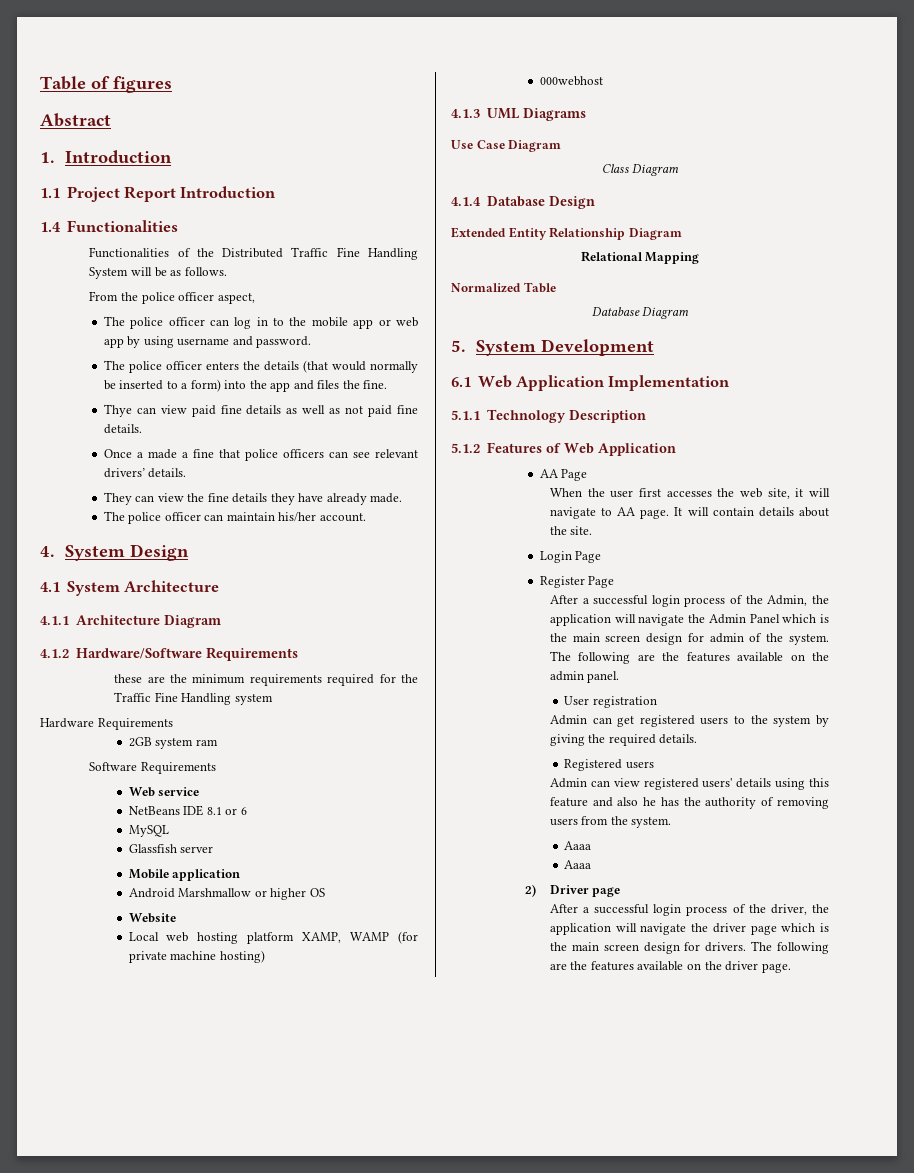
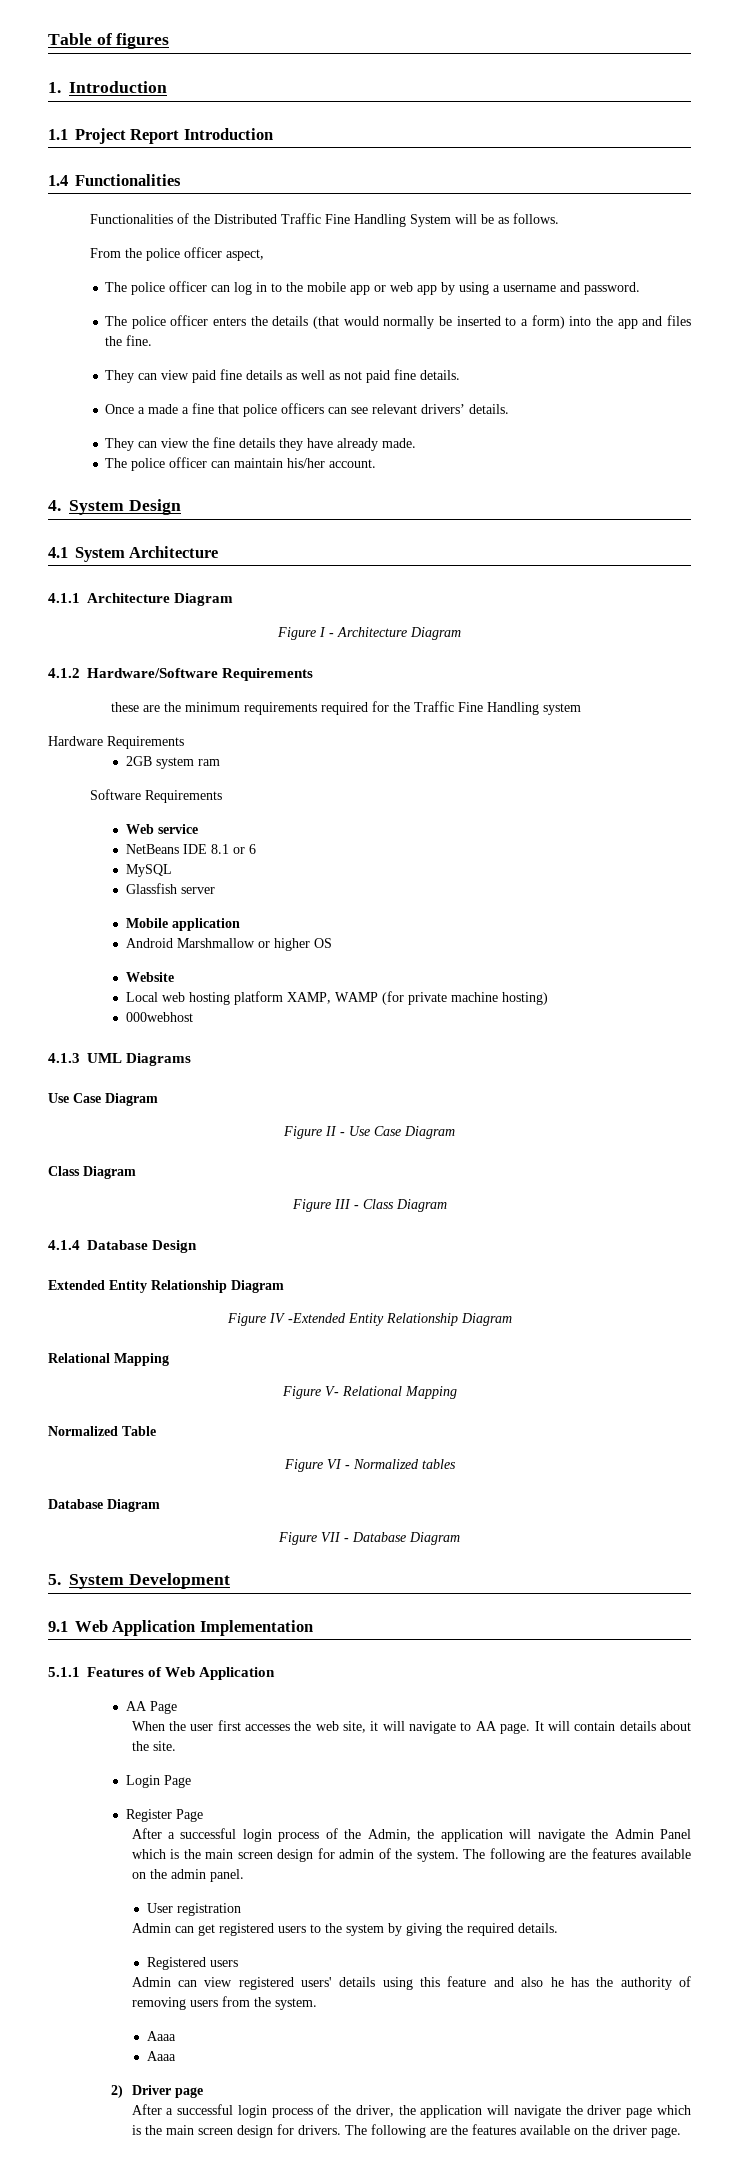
[40,113,111,127] // Abstract -> (170, 41) none
(174, 342) none -> [493,285,501,292] a
[103,404,132,417] Thye -> [105,370,135,383] They
(221, 621) none -> [277,627,461,640] // Figure I - Architecture Diagram
(562, 146) none -> [283,1126,455,1139] [48,1166,136,1179] [291,1199,359,1212] Figure II - Use Case Diagram // Class Diagram // Figure III -
[580,251,700,264] [451,282,556,293] Relational Mapping // Normalized Table // -> [226,1313,512,1326] [48,1353,169,1366] [281,1386,457,1399] [48,1426,156,1436] [283,1459,456,1472] [48,1499,160,1512] [278,1532,349,1545] Figure IV -Extended Entity Relationship Diagram // Relational Mapping // Figure V- Relational Mapping // Normalized Table // Figure VI - Normalized tables // Database Diagram // Figure VII -
[451,377,471,387] 6.1 -> [48,1621,68,1632] 9.1
[486,409,646,423] [451,443,480,453] Technology Description // 5.1.2 -> (80, 1672) none

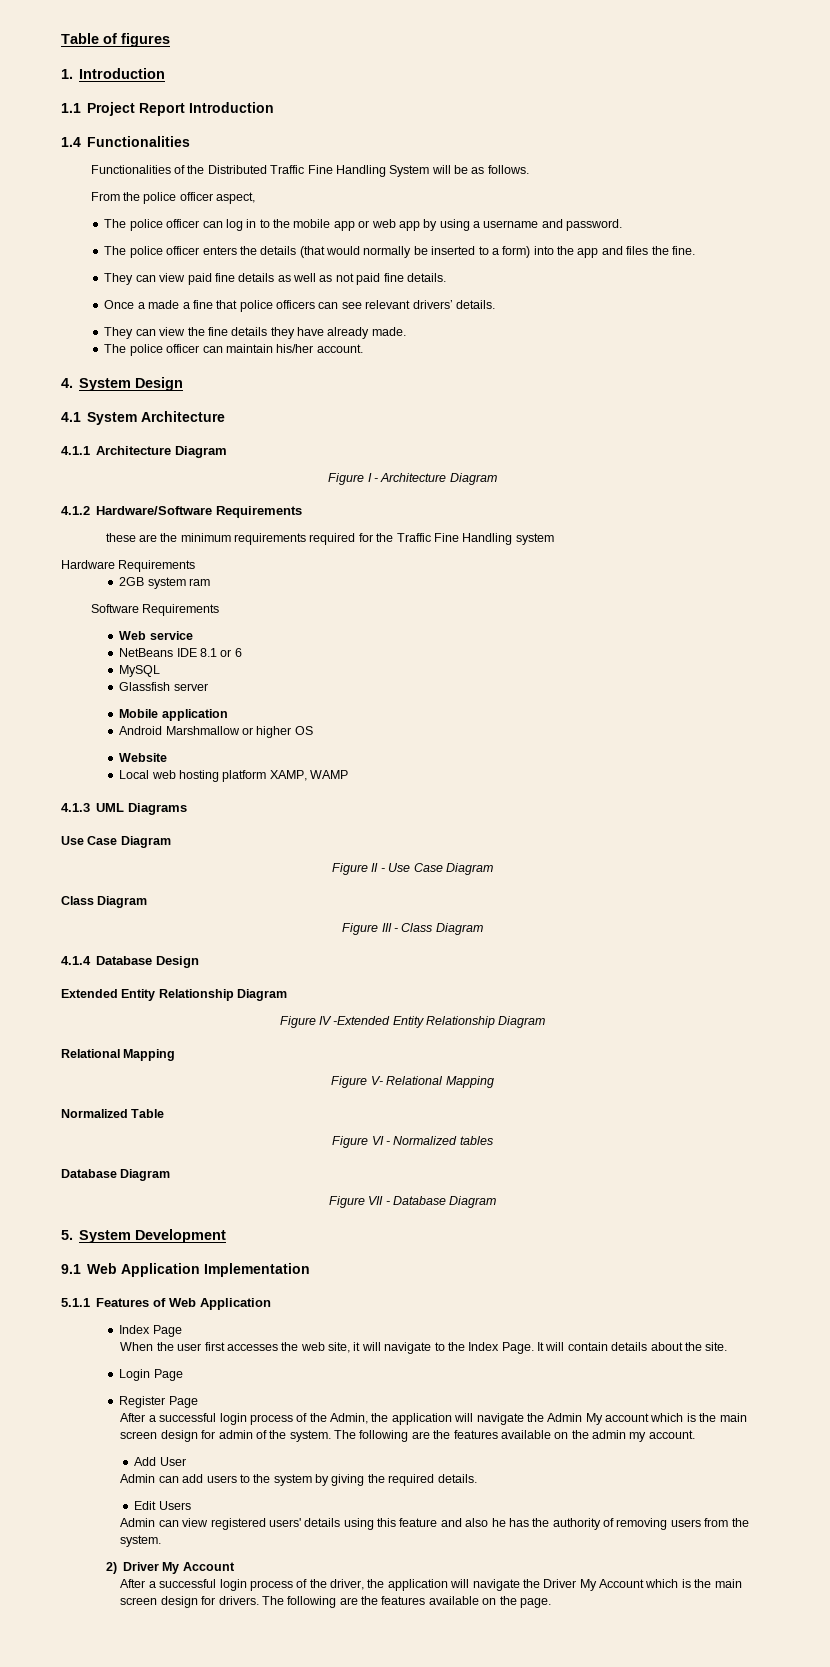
[382,991,549,1005] [126,1012,194,1022] (for private machine hosting) // 000webhost -> (349, 774) none
[126,1701,148,1711] AA -> [119,1325,151,1334] Index
[475,1721,531,1734] AA page. -> [447,1342,534,1354] the Index Page.
[660,1829,692,1839] Panel -> [585,1413,650,1425] My account
[209,1869,244,1882] panel. // -> [629,1430,695,1442] [134,1457,157,1466] my account. // Add
[176,1903,241,1916] [131,1923,274,1936] registration // Admin can get registered -> [120,1474,204,1483] // Admin can add
[146,1957,238,1970] Registered users -> [134,1501,191,1510] Edit Users
[146,2031,176,2041] [146,2051,176,2061] // Aaaa // Aaaa -> (162, 1541) none
[174,2087,203,2098] page -> [162,1562,235,1574] My Account
[587,2105,653,2118] driver page -> [543,1579,645,1591] Driver My Account
[612,2125,647,2135] driver -> (517, 1600) none

